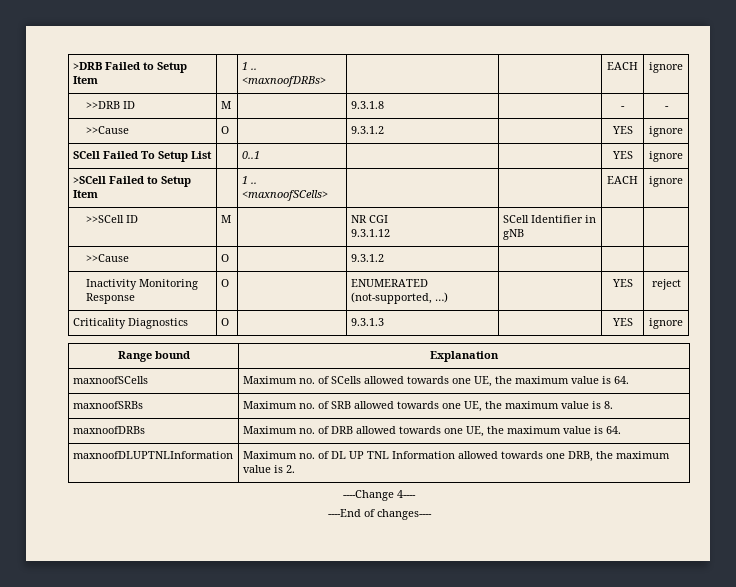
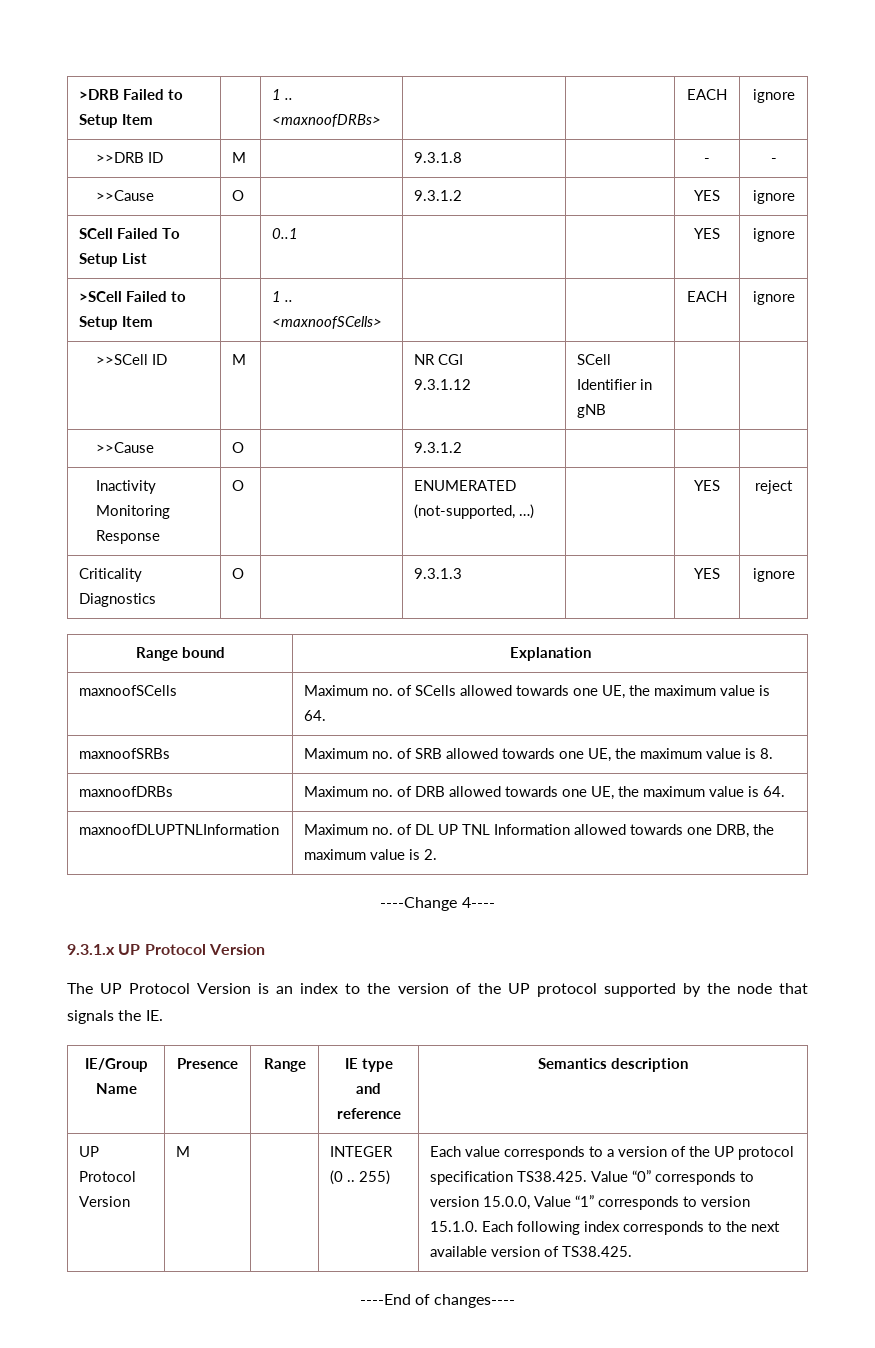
(416, 494) none -> [67,944,265,955] [67,983,808,997] [67,1010,163,1024] [84,1058,148,1072] [95,1083,137,1094] [177,1058,238,1069] [263,1058,306,1072] [344,1058,393,1072] [356,1083,381,1094] [336,1108,401,1119] [538,1058,688,1072] [79,1146,100,1157] [79,1171,137,1182] [79,1196,131,1207] [176,1146,191,1157] [330,1146,394,1157] [330,1170,391,1185] [430,1146,795,1160] [430,1170,755,1185] [430,1195,751,1210] [430,1221,781,1235] [430,1246,633,1257] // 9.3.1.x UP Protocol Version // The UP Protocol Version is an index to the version of the UP protocol supported by the node that signals the IE. // IE/Group Name | Presence | Range | IE type and reference | Semantics description // UP Protocol Version | M | | INTEGER (0 .. 255) | Each value corresponds to a version of the UP protocol specification TS38.425. Value “0” corresponds to version 15.0.0, Value “1” corresponds to version 15.1.0. Each following index corresponds to the next available version of TS38.425.

